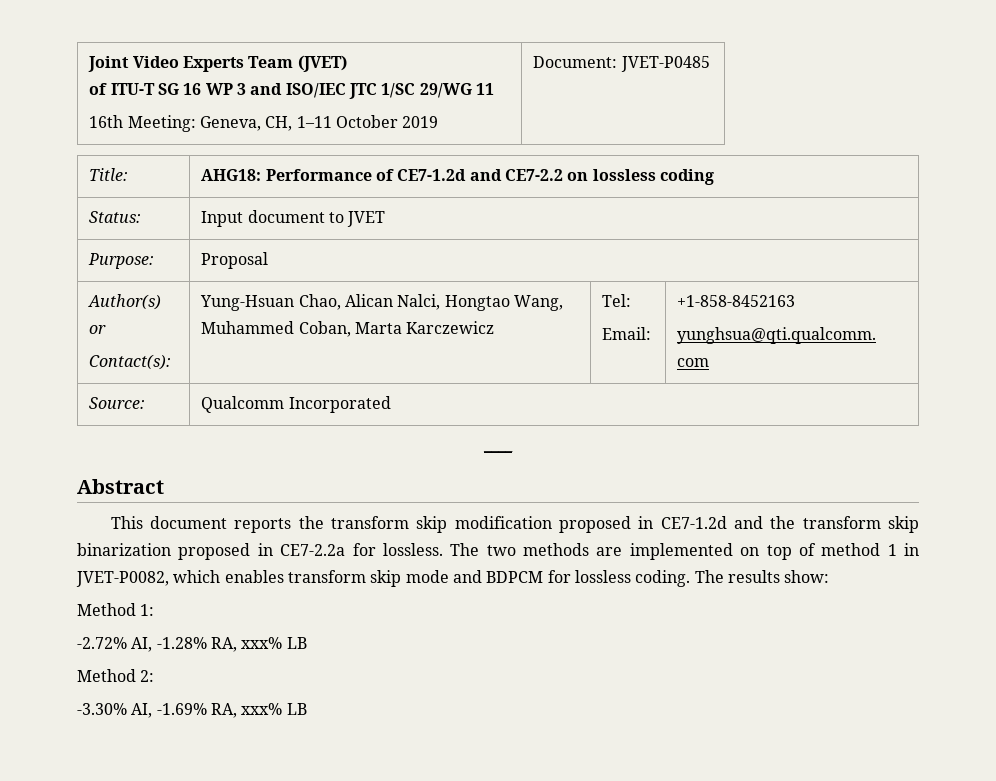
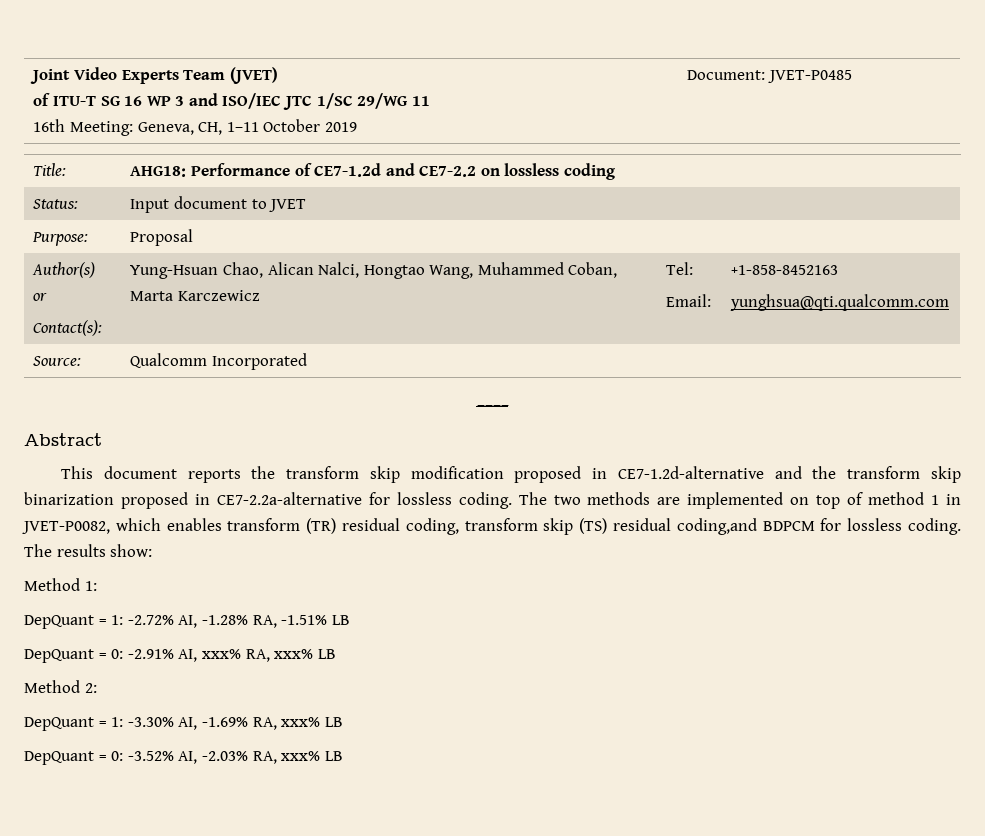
[660,516,727,529] CE7-1.2d -> [617,466,764,479] CE7-1.2d-alternative
[280,543,443,556] CE7-2.2a for lossless. -> [216,492,512,509] CE7-2.2a-alternative for lossless coding.
[370,570,482,587] skip mode and -> [306,518,757,535] (TR) residual coding, transform skip (TS) residual coding,and
(155, 610) none -> [24,615,124,629] DepQuant = 1:
(237, 644) none -> [281,615,350,625] [24,649,270,663] -1.51% LB // DepQuant = 0: -2.91% AI, xxx% RA,
(155, 676) none -> [24,717,124,731] DepQuant = 1:
(307, 709) none -> [24,751,343,765] // DepQuant = 0: -3.52% AI, -2.03% RA, xxx% LB

